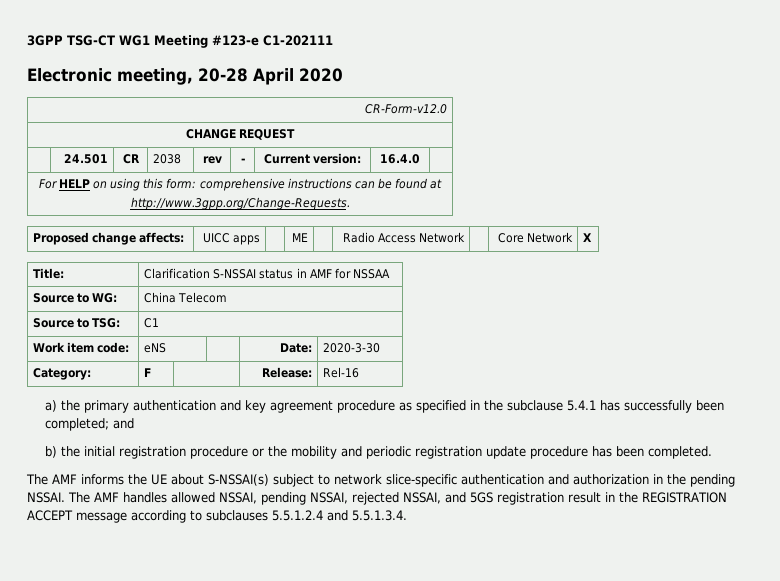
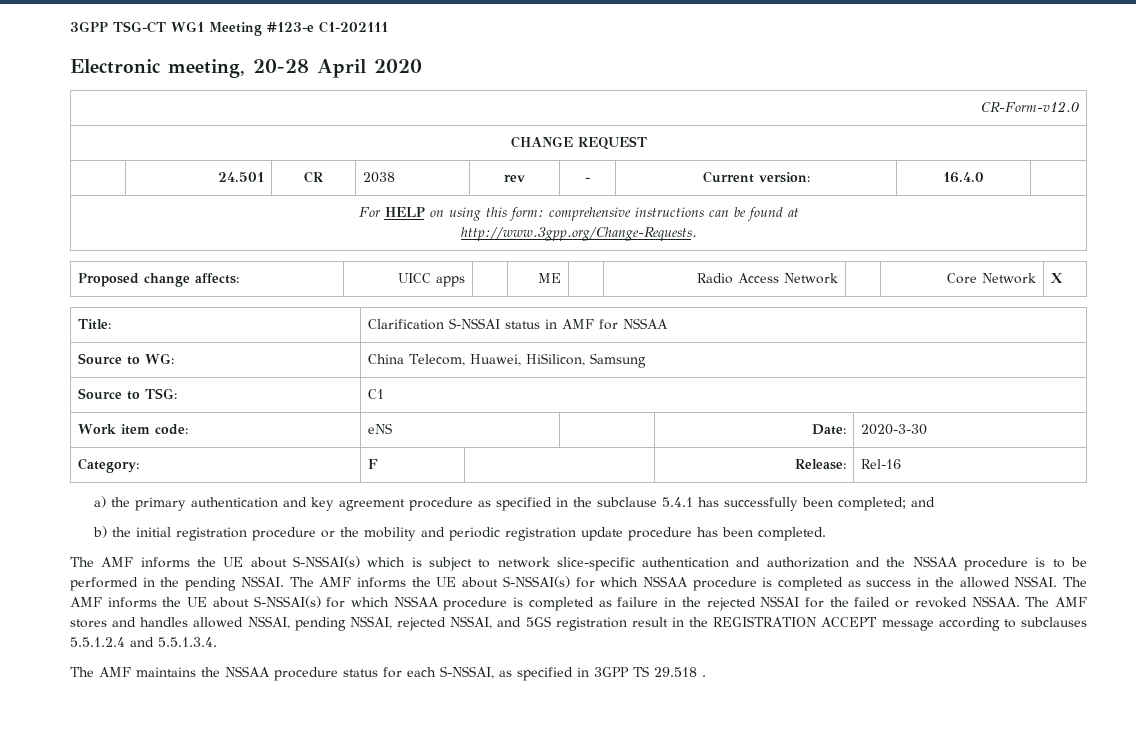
[178,292,228,303] Telecom -> [408,353,646,368] Telecom, Huawei, HiSilicon, Samsung
(269, 480) none -> [367,557,422,567] which is
(649, 479) none -> [856,556,1088,571] [70,577,138,591] and the NSSAA procedure is to be performed
(119, 497) none -> [356,576,1088,591] [70,596,1088,611] [70,617,137,628] informs the UE about S-NSSAI(s) for which NSSAA procedure is completed as success in the allowed NSSAI. The AMF informs the UE about S-NSSAI(s) for which NSSAA procedure is completed as failure in the rejected NSSAI for the failed or revoked NSSAA. The AMF stores and
(407, 515) none -> [70,666,706,681] // The AMF maintains the NSSAA procedure status for each S-NSSAI, as specified in 3GPP TS 29.518 .

